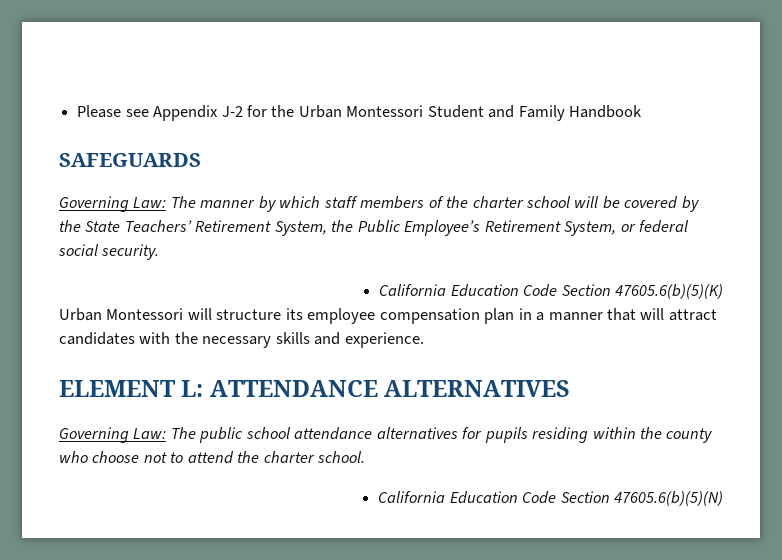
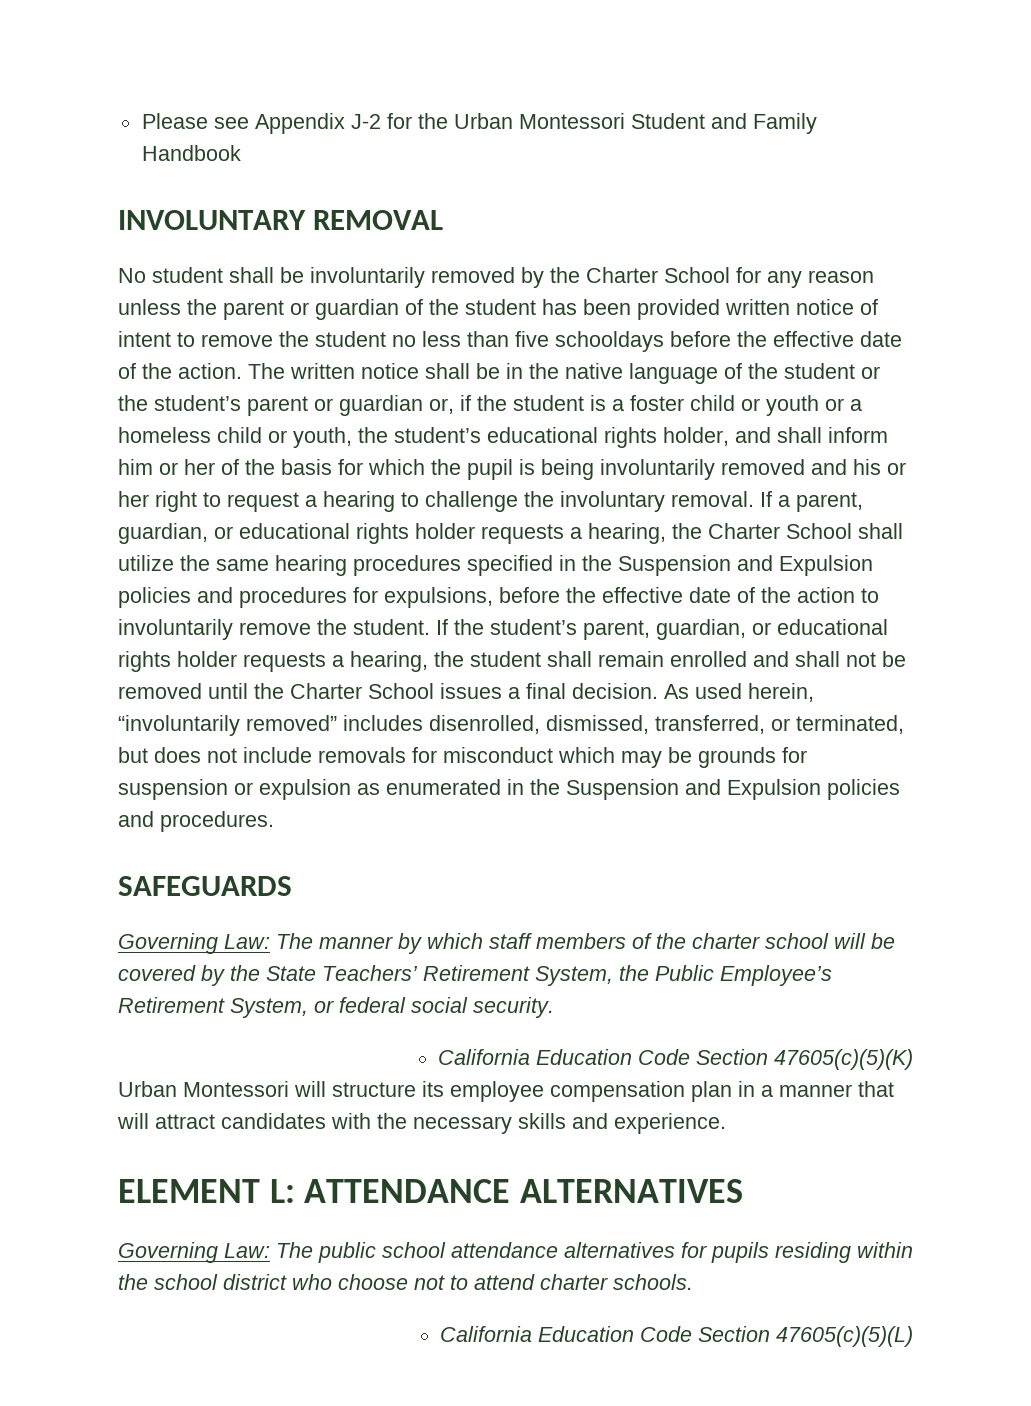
(643, 111) none -> [118,210,444,230] [118,267,874,288] [118,299,878,320] [118,331,902,352] [118,363,880,384] [118,395,862,416] [118,427,888,448] [118,459,906,480] [118,491,863,512] [118,523,903,544] [118,555,873,576] [118,587,879,608] [118,619,888,640] [118,651,906,672] [118,683,814,702] [118,715,904,736] [118,747,807,768] [118,779,900,800] [118,811,274,832] // INVOLUNTARY REMOVAL // No student shall be involuntarily removed by the Charter School for any reason unless the parent or guardian of the student has been provided written notice of intent to remove the student no less than five schooldays before the effective date of the action. The written notice shall be in the native language of the student or the student’s parent or guardian or, if the student is a foster child or youth or a homeless child or youth, the student’s educational rights holder, and shall inform him or her of the basis for which the pupil is being involuntarily removed and his or her right to request a hearing to challenge the involuntary removal. If a parent, guardian, or educational rights holder requests a hearing, the Charter School shall utilize the same hearing procedures specified in the Suspension and Expulsion policies and procedures for expulsions, before the effective date of the action to involuntarily remove the student. If the student’s parent, guardian, or educational rights holder requests a hearing, the student shall remain enrolled and shall not be removed until the Charter School issues a final decision. As used herein, “involuntarily removed” includes disenrolled, dismissed, transferred, or terminated, but does not include removals for misconduct which may be grounds for suspension or expulsion as enumerated in the Suspension and Expulsion policies and procedures.
[615,284,723,299] 47605.6(b)(5)(K) -> [774,1049,913,1070] 47605(c)(5)(K)
[666,428,713,443] county -> [154,1274,287,1290] school district
[237,451,366,463] [378,491,723,506] the charter school. // California Education Code Section 47605.6(b)(5)(N) -> [540,1274,693,1290] [440,1326,913,1347] charter schools. // California Education Code Section 47605(c)(5)(L)

